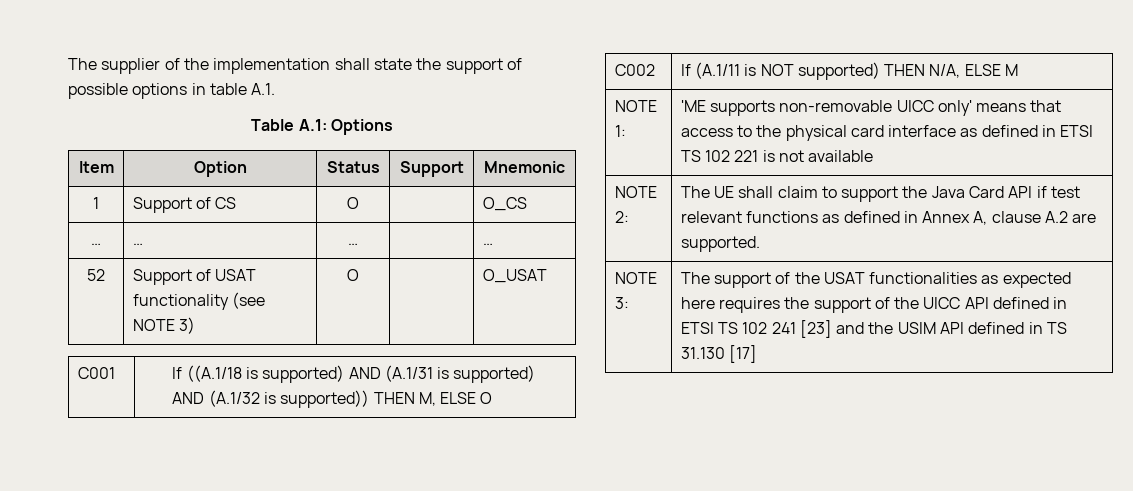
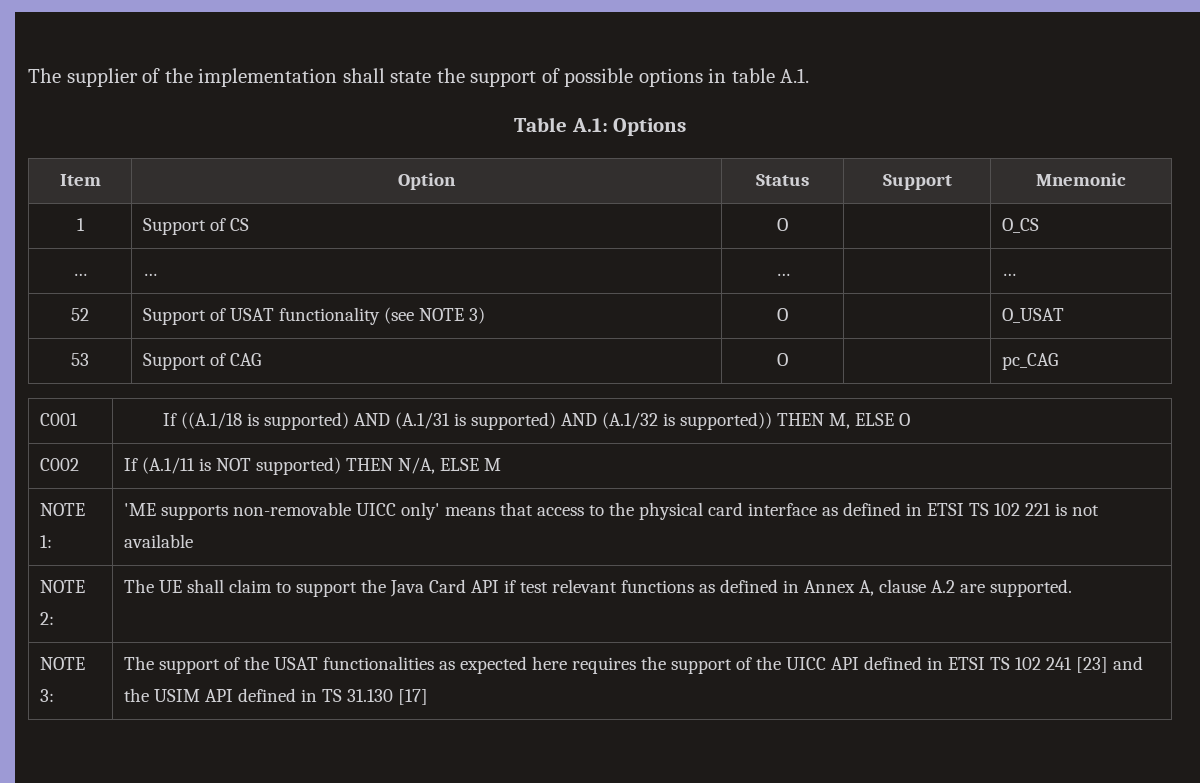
(547, 276) none -> [71,353,89,366] [142,353,261,370] [777,353,788,366] [1001,353,1058,370] // 53 | Support of CAG | O | | pc_CAG

